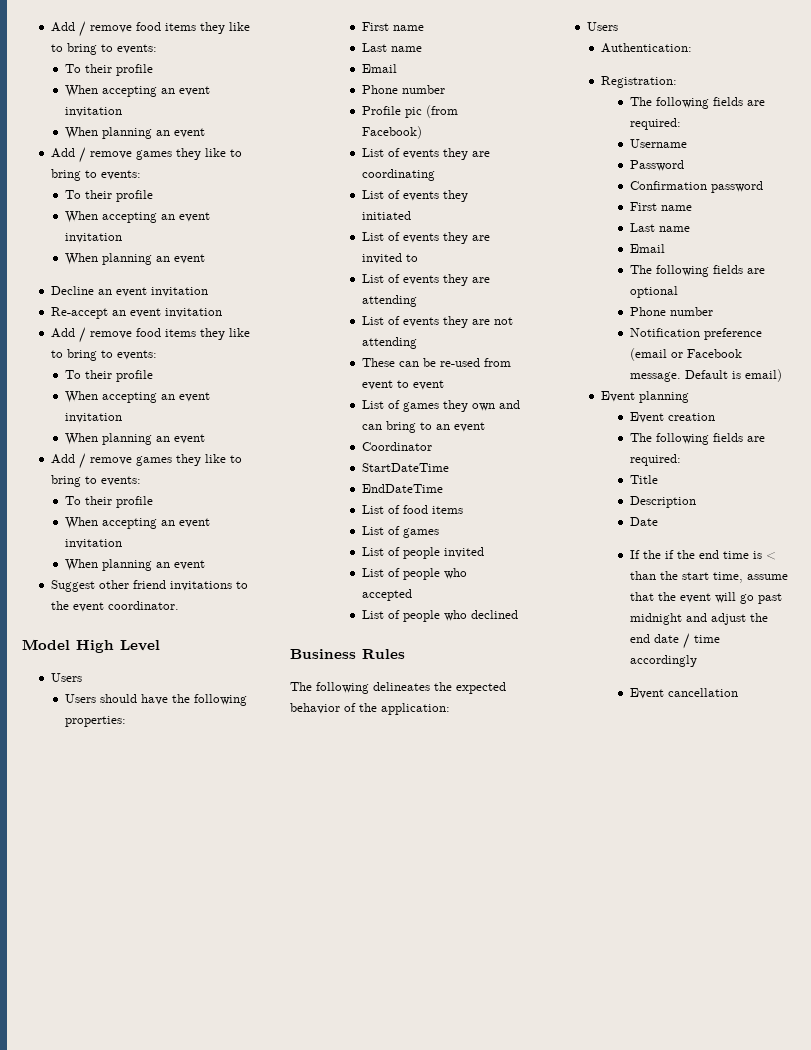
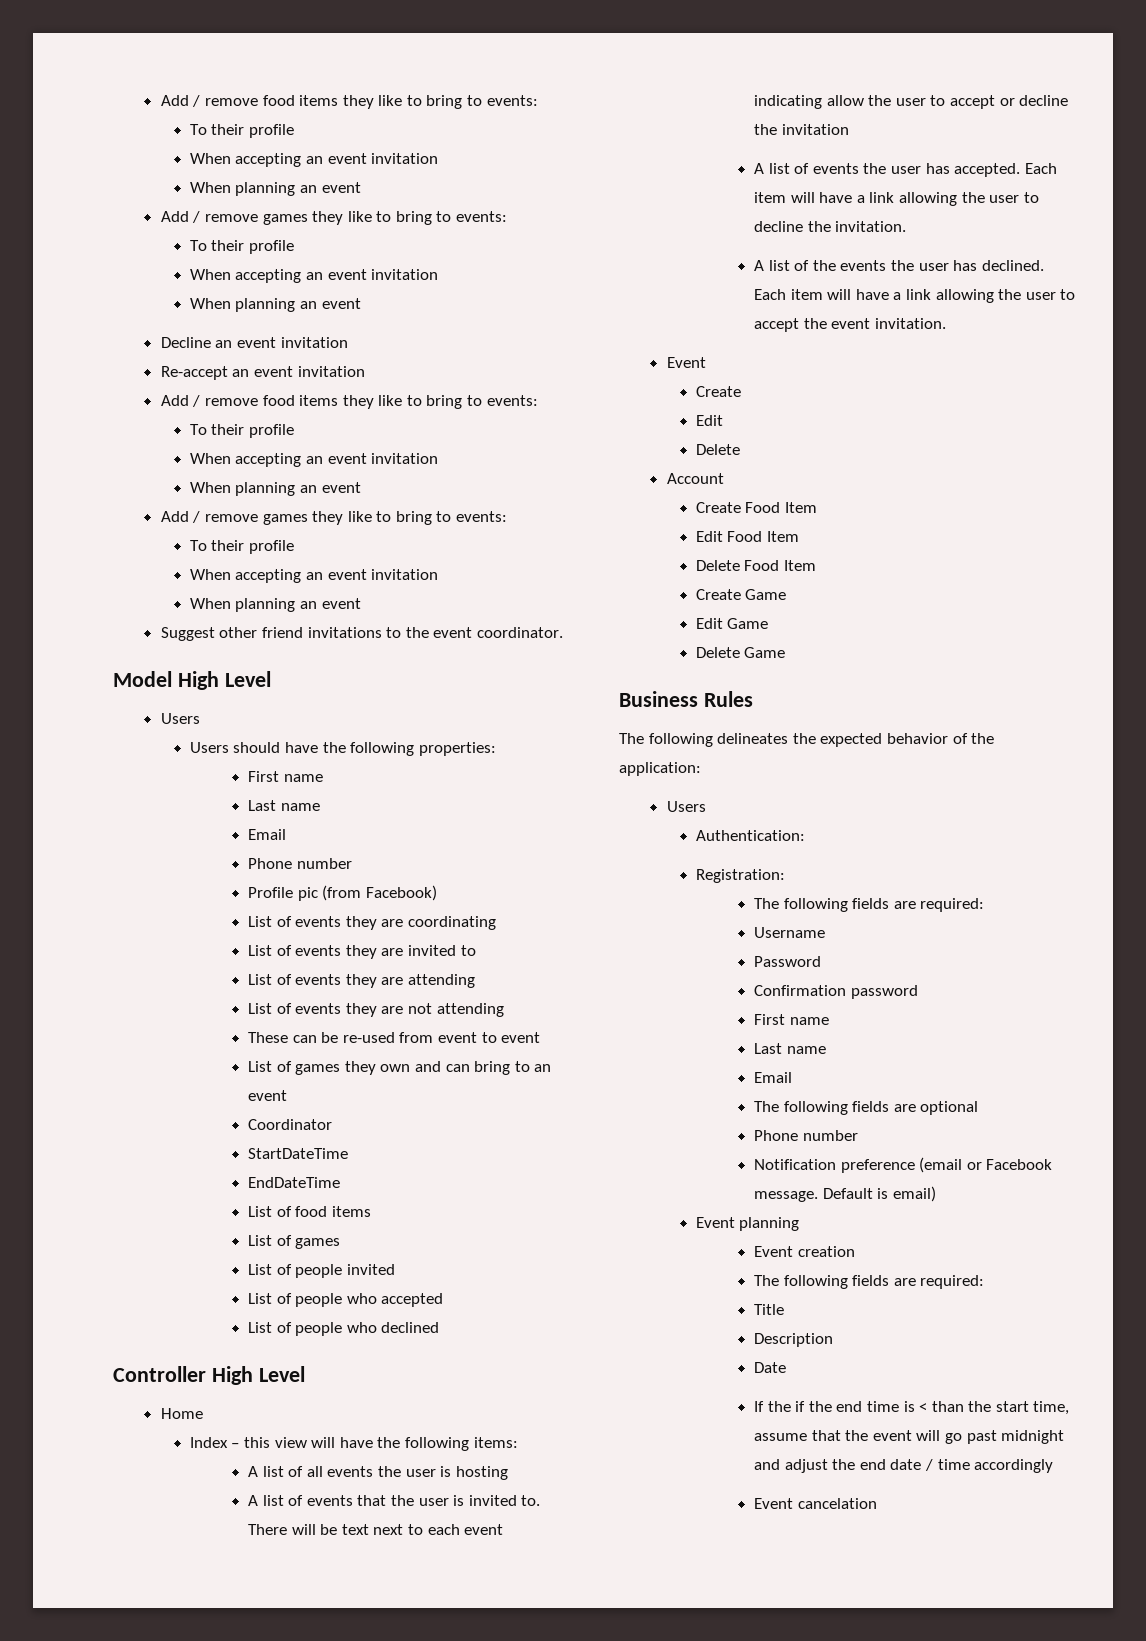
[362,190,469,202] [362,211,412,220] // List of events they initiated -> (496, 923) none
(519, 614) none -> [113,1366,305,1385] [160,1408,203,1419] [189,1437,518,1451] [247,1466,508,1480] [247,1495,541,1506] [247,1524,504,1535] [753,95,1069,109] [753,124,849,135] [753,163,1057,177] [753,192,1039,206] [753,221,907,232] [753,260,1044,271] [753,289,1076,303] [753,318,946,332] [666,357,706,368] [695,386,741,397] [695,415,723,426] [695,444,740,455] [666,473,724,484] [695,502,818,513] [695,531,800,542] [695,560,817,571] [695,589,787,600] [695,618,769,629] [695,647,786,658] // Controller High Level // Home // Index – this view will have the following items: // A list of all events the user is hosting // A list of events that the user is invited to. There will be text next to each event indicating allow the user to accept or decline the invitation // A list of events the user has accepted. Each item will have a link allowing the user to decline the invitation. // A list of the events the user has declined. Each item will have a link allowing the user to accept the event invitation. // Event // Create // Edit // Delete // Account // Create Food Item // Edit Food Item // Delete Food Item // Create Game // Edit Game // Delete Game
[668,688,739,697] cancellation -> [797,1498,877,1509] cancelation

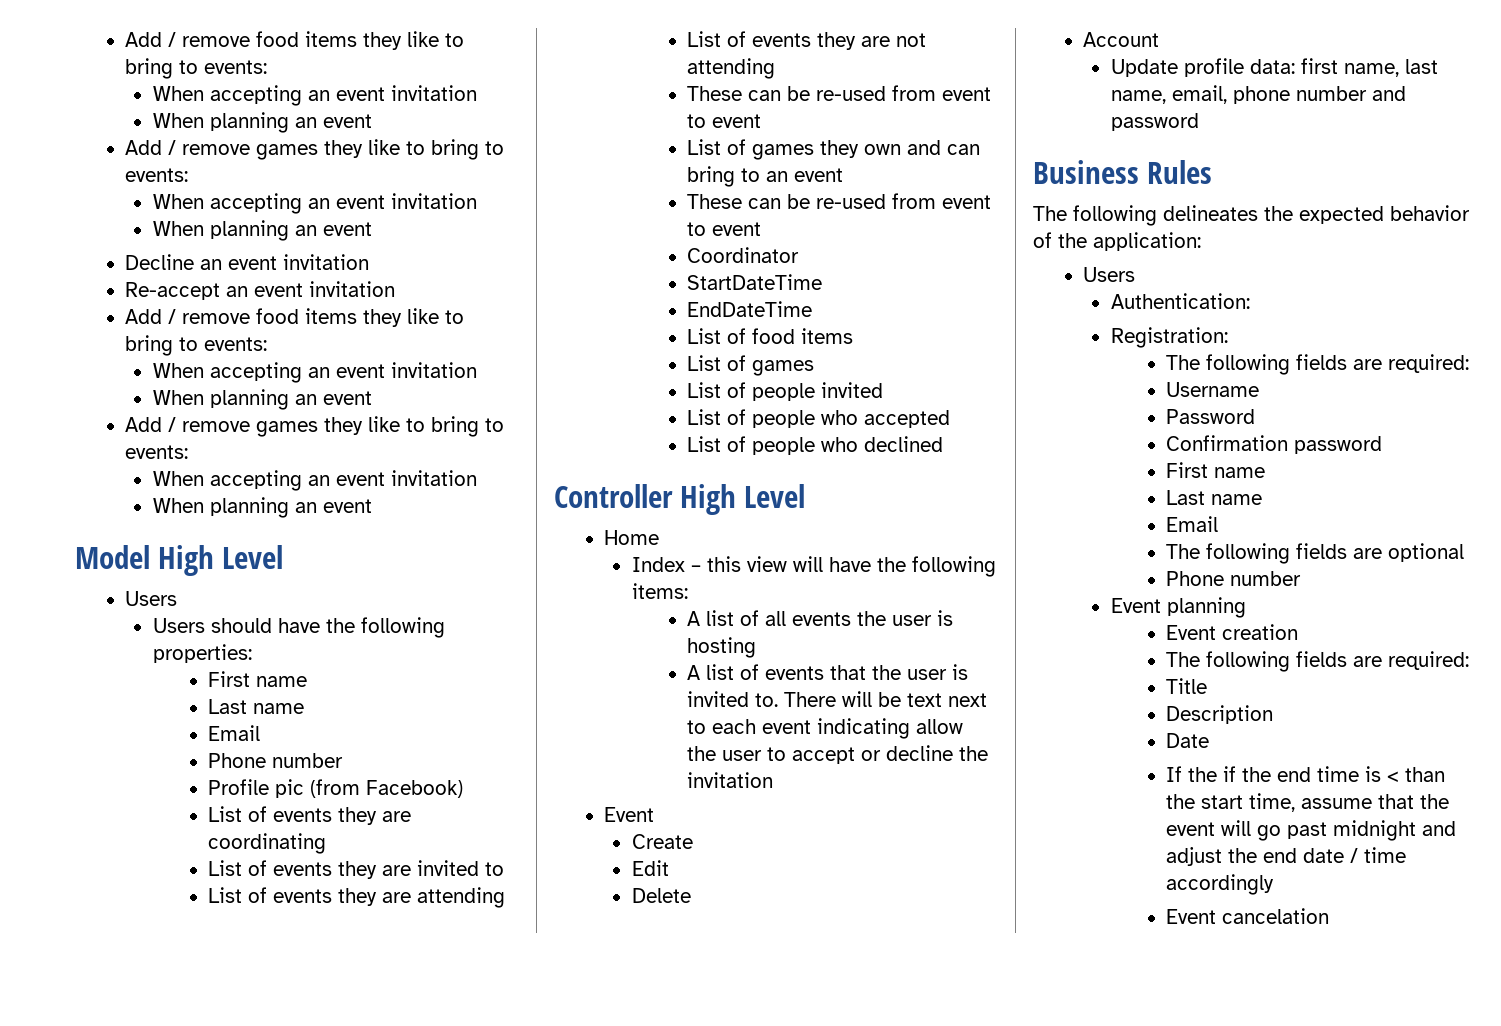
[189,124,295,138] // To their profile -> (268, 67) none
[189,240,295,254] // To their profile -> (189, 175) none
[189,424,295,438] // To their profile -> (268, 344) none
[189,540,295,554] [189,569,439,583] [189,598,361,612] [160,627,563,641] // To their profile // When accepting an event invitation // When planning an event // Suggest other friend invitations to the event coordinator. -> [152,470,477,491] [152,497,372,518] // When accepting an event invitation // When planning an event
(287, 1095) none -> [687,193,992,209] [687,222,762,236] // These can be re-used from event to event
[753,163,1057,177] [753,192,1039,206] [753,221,907,232] [753,260,1044,271] [753,289,1076,303] [753,318,946,332] // A list of events the user has accepted. Each item will have a link allowing the user to decline the invitation. // A list of the events the user has declined. Each item will have a link allowing the user to accept the event invitation. -> (774, 780) none
[695,502,818,513] [695,531,800,542] [695,560,817,571] [695,589,787,600] [695,618,769,629] [695,647,786,658] Create Food Item // Edit Food Item // Delete Food Item // Create Game // Edit Game // Delete Game -> [1110,58,1438,77] [1110,85,1406,104] [1110,113,1199,131] Update profile data: first name, last name, email, phone number and password
[753,1157,1053,1173] [753,1186,936,1202] // Notification preference (email or Facebook message. Default is email) -> (1302, 578) none

